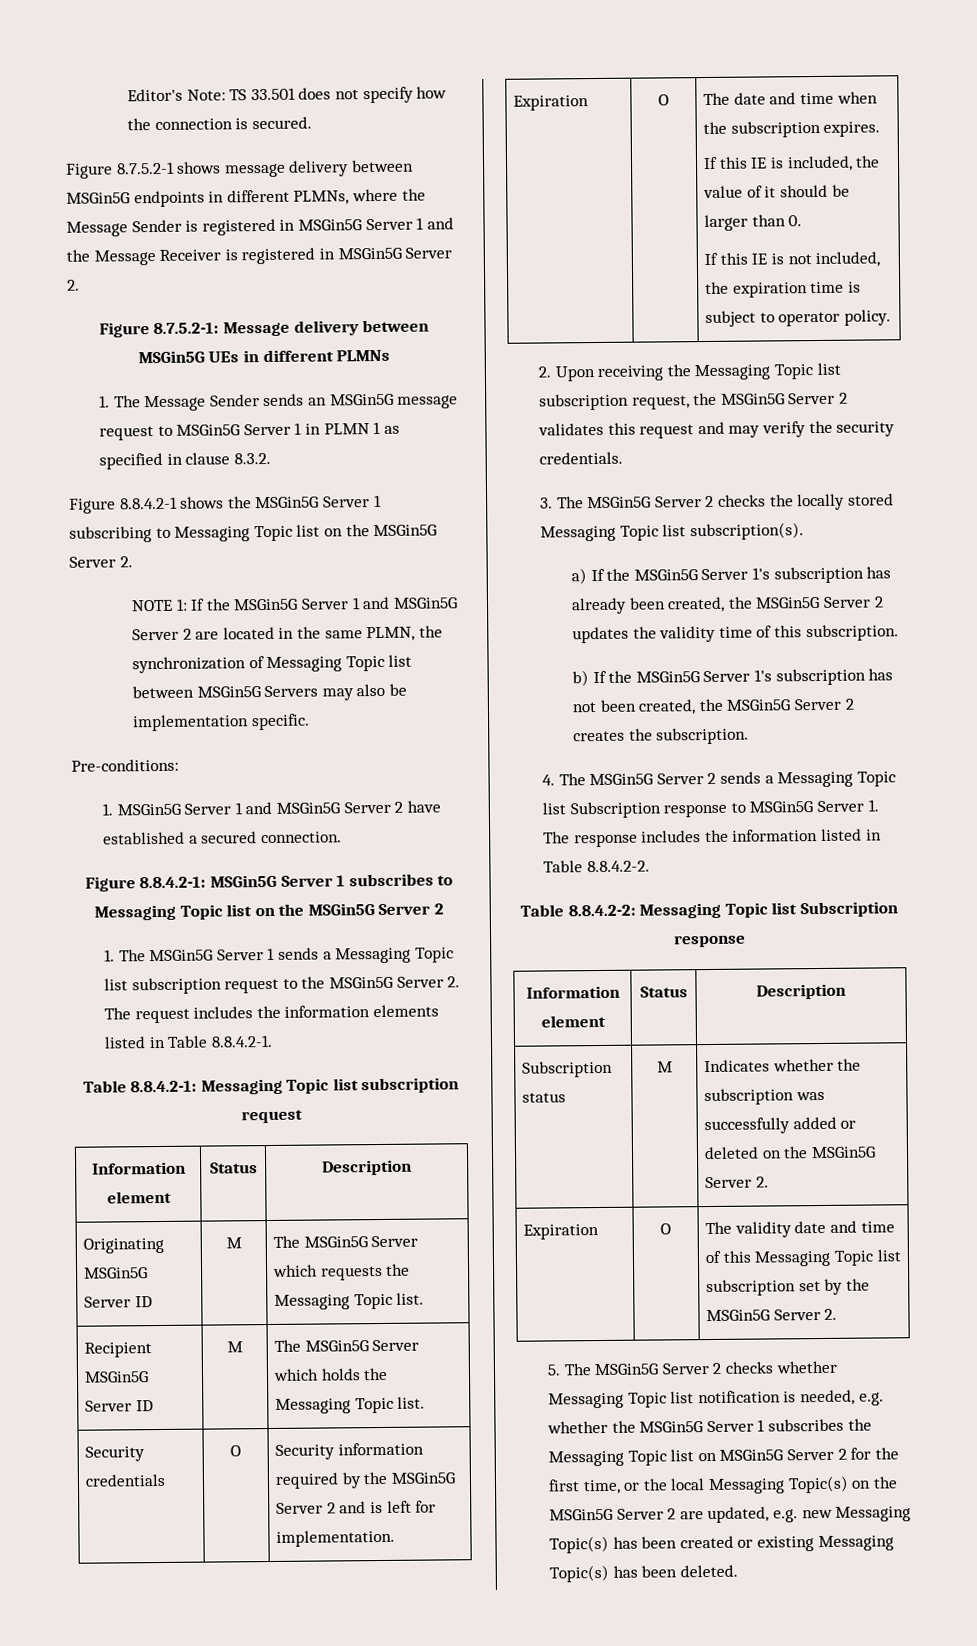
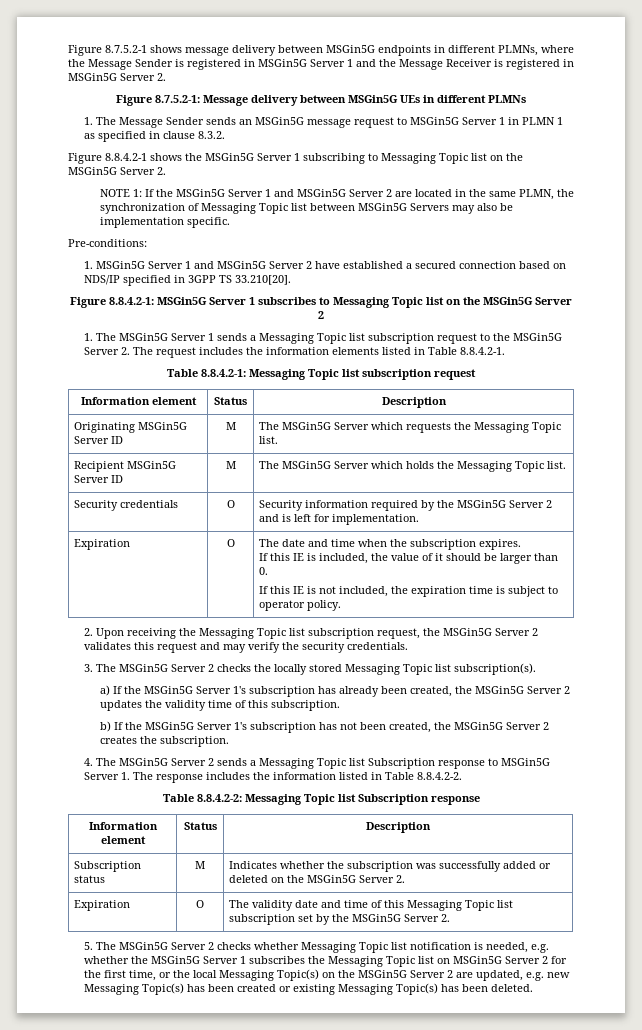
[126,86,448,104] [126,116,312,131] Editor's Note: TS 33.501 does not specify how the connection is secured. // -> (68, 50) none
[260,831,342,844] connection. -> [458,261,566,269] [83,275,291,286] connection based on NDS/IP specified in 3GPP TS 33.210[20].

